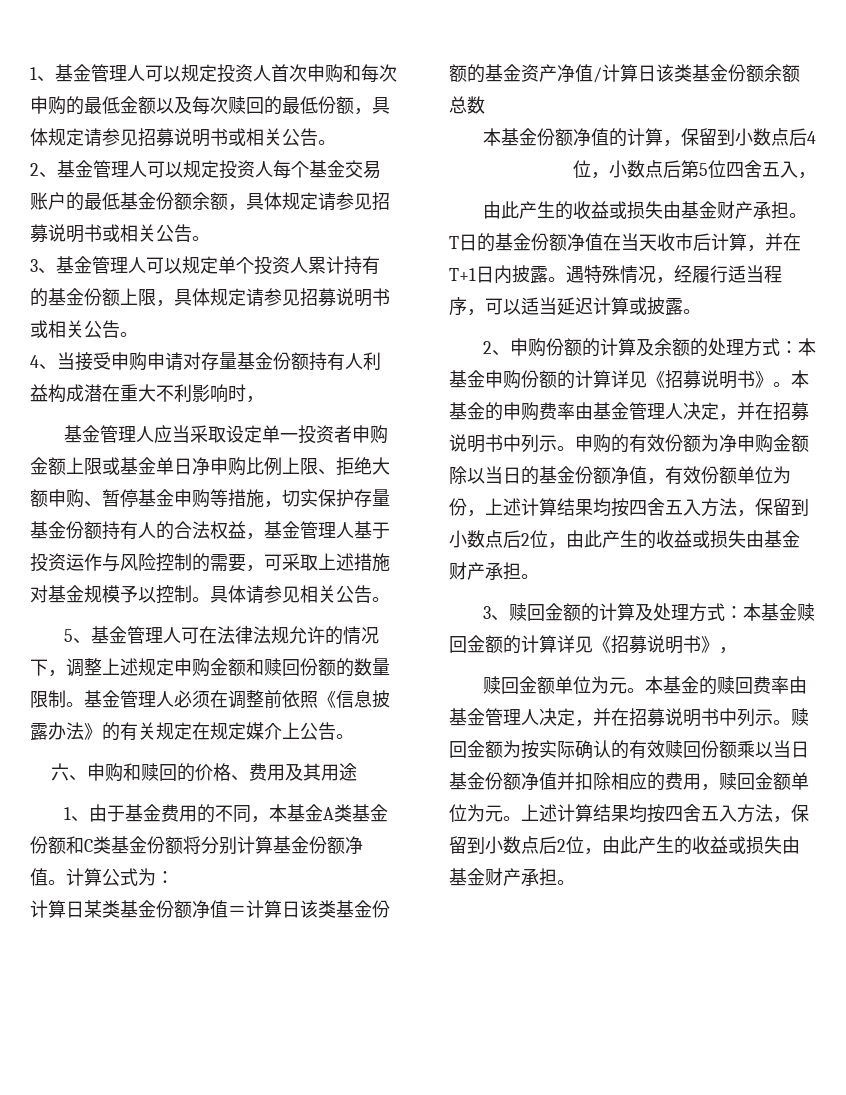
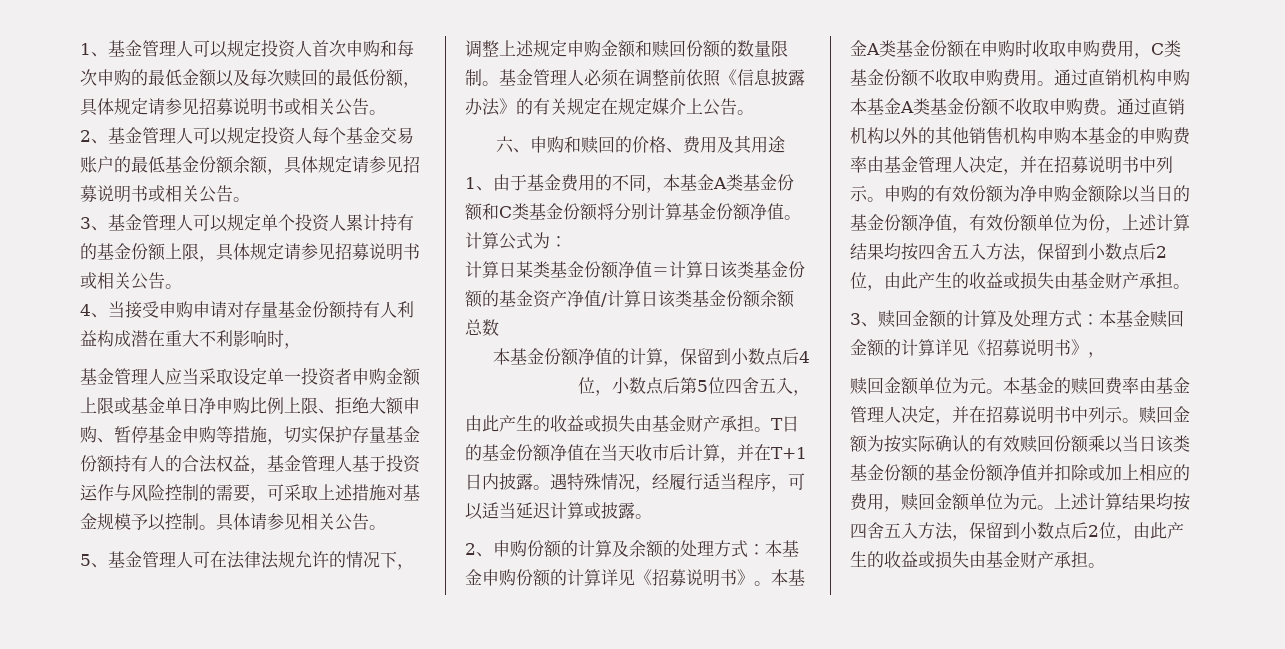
(485, 411) none -> [866,40,1181,59] [850,69,1190,87] [850,98,1185,116] [850,126,1122,145] A类基金份额在申购时收取申购费用，C类基金份额不收取申购费用。通过直销机构申购本基金A类基金份额不收取申购费。通过直销机构以外的其他销售机构申购本基金
(809, 749) none -> [1156,435,1190,453] [850,464,935,482] 该类基金份额的
(611, 781) none -> [1088,464,1139,481] 或加上

